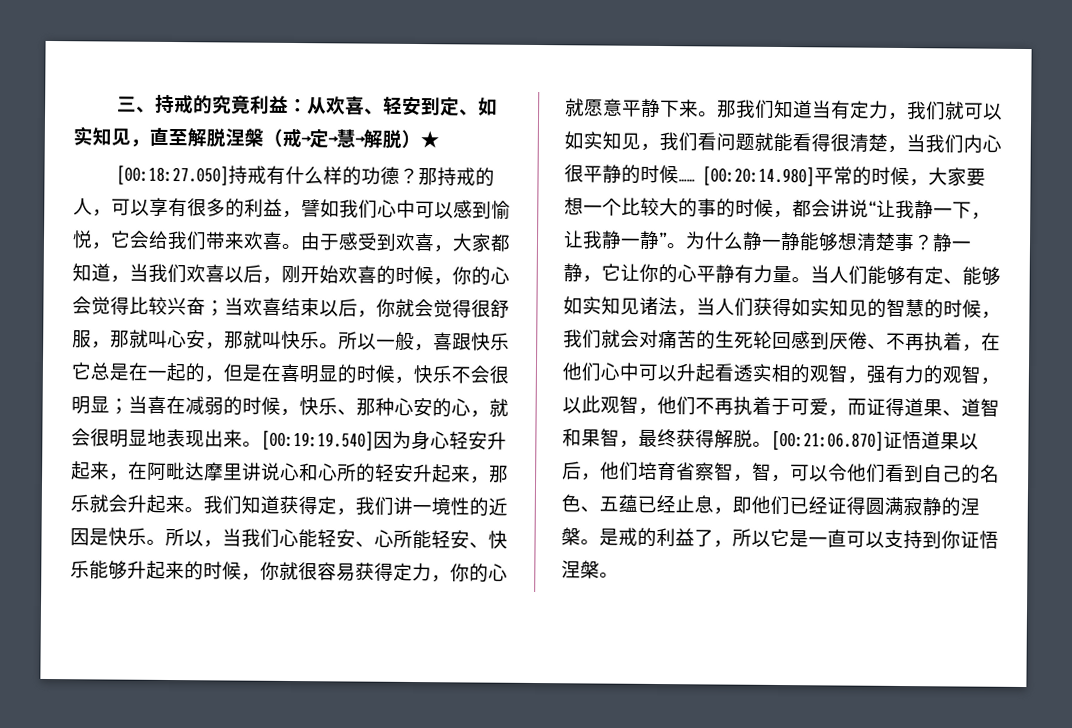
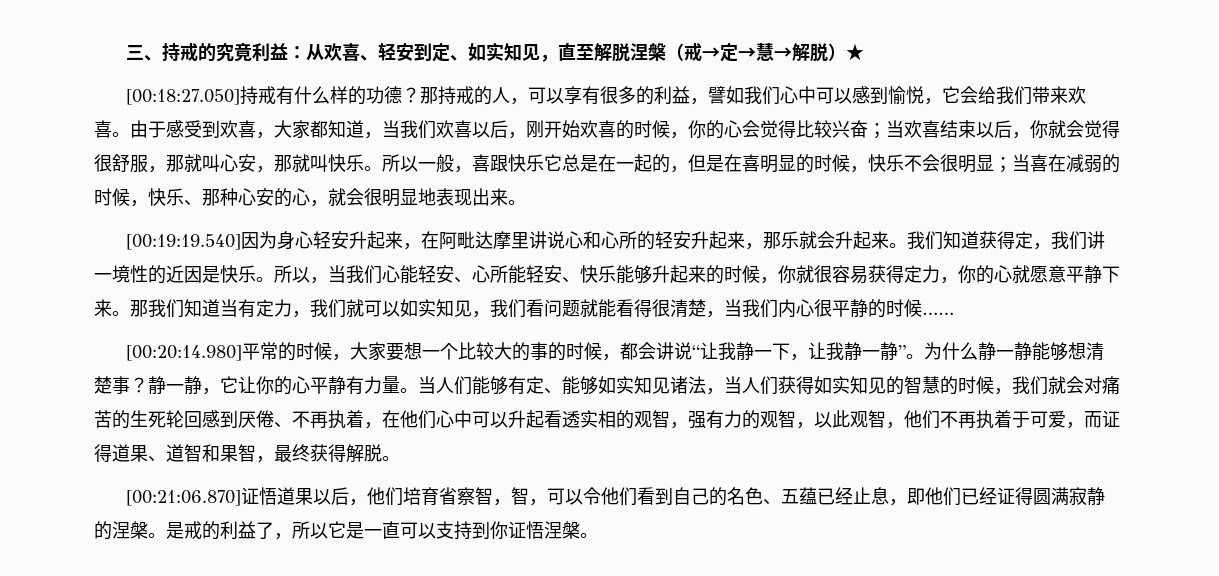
(262, 444) none -> (526, 202) //
(695, 181) none -> (954, 313) //
(772, 444) none -> (400, 458) //

